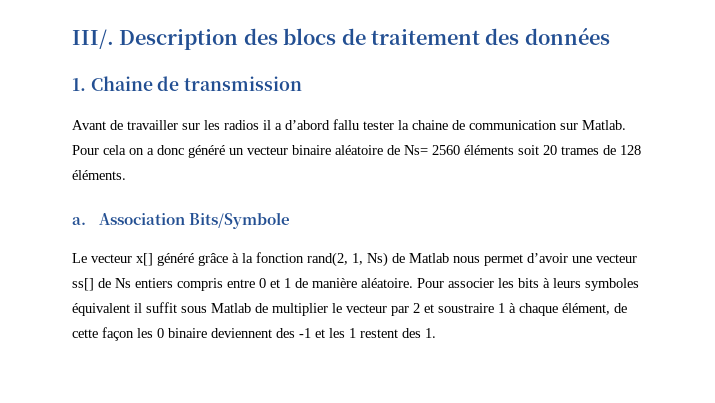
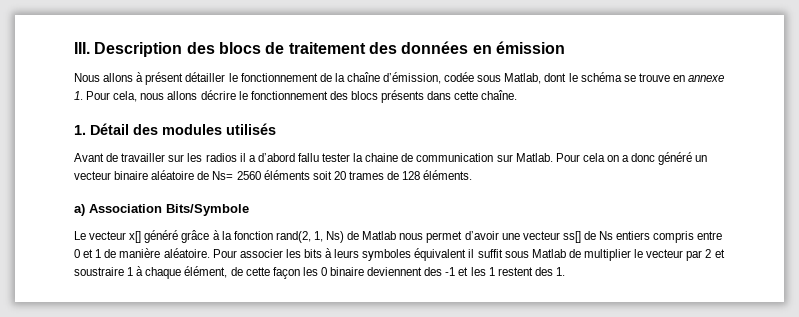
[72,29,114,49] III/. -> [74,42,90,54] III.
[72,76,303,91] // 1. Chaine de transmission -> [472,41,565,54] [74,72,725,85] [74,90,518,103] [74,123,276,135] en émission // Nous allons à présent détailler le fonctionnement de la chaîne d’émission, codée sous Matlab, dont le schéma se trouve en annexe 1. Pour cela, nous allons décrire le fonctionnement des blocs présents dans cette chaîne. // 1. Détail des modules utilisés
[72,217,86,225] a. -> [74,204,85,216] a)

